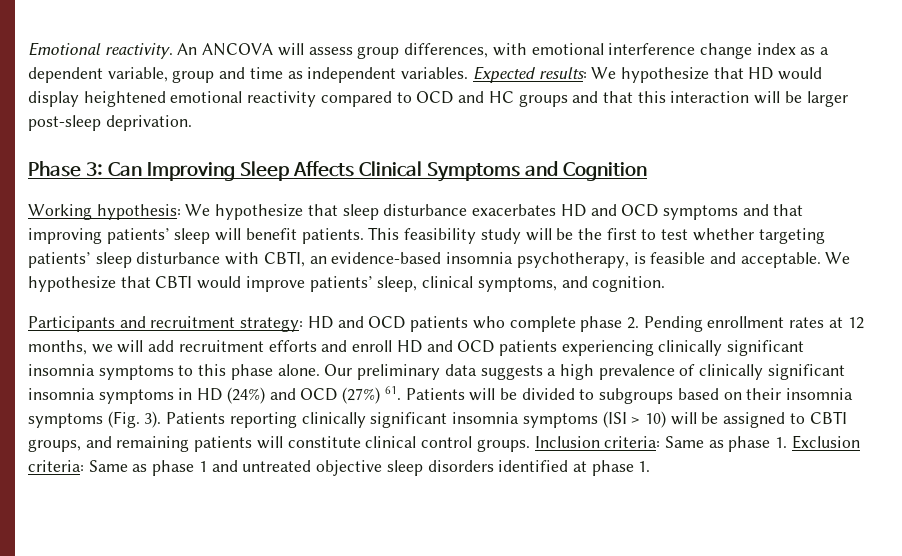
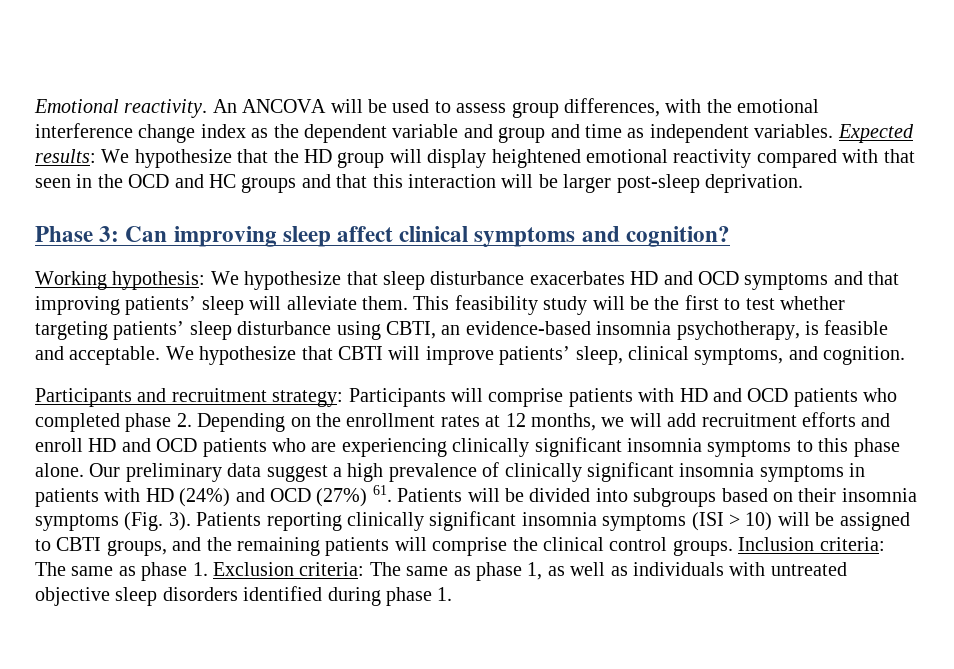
(304, 49) none -> [368,99,451,113] be used to
(527, 49) none -> [706,99,732,113] the
[820,47,830,55] [28,67,168,83] a dependent variable, -> [273,124,493,143] the dependent variable and
[748,67,823,80] HD would -> [273,149,422,168] the HD group will
[396,92,412,103] to -> [842,149,915,163] [35,174,123,188] with that seen in the
[146,161,647,182] Improving Sleep Affects Clinical Symptoms and Cognition -> [173,226,730,247] improving sleep affect clinical symptoms and cognition?
[245,228,364,244] benefit patients. -> [286,296,408,310] alleviate them.
[225,252,260,265] with -> [336,321,381,340] using
[197,276,242,289] would -> [388,346,421,360] will
[307,316,576,332] HD and OCD patients who complete -> [348,388,898,407] [35,413,120,432] Participants will comprise patients with HD and OCD patients who completed
[643,316,703,332] Pending -> [197,413,341,432] Depending on the
(557, 348) none -> [272,438,337,452] who are
[480,365,543,380] suggests -> [266,465,328,482] suggest
(193, 394) none -> [35,488,141,507] patients with
[579,389,595,400] to -> [595,488,628,502] into
(112, 442) none -> [206,537,232,551] the
[287,436,361,448] constitute -> [432,537,538,556] comprise the
[664,436,704,448] Same -> [35,562,114,576] The same
[88,460,238,476] Same as phase 1 and -> [369,562,766,581] The same as phase 1, as well as individuals with
[572,461,587,472] at -> [327,587,381,606] during

